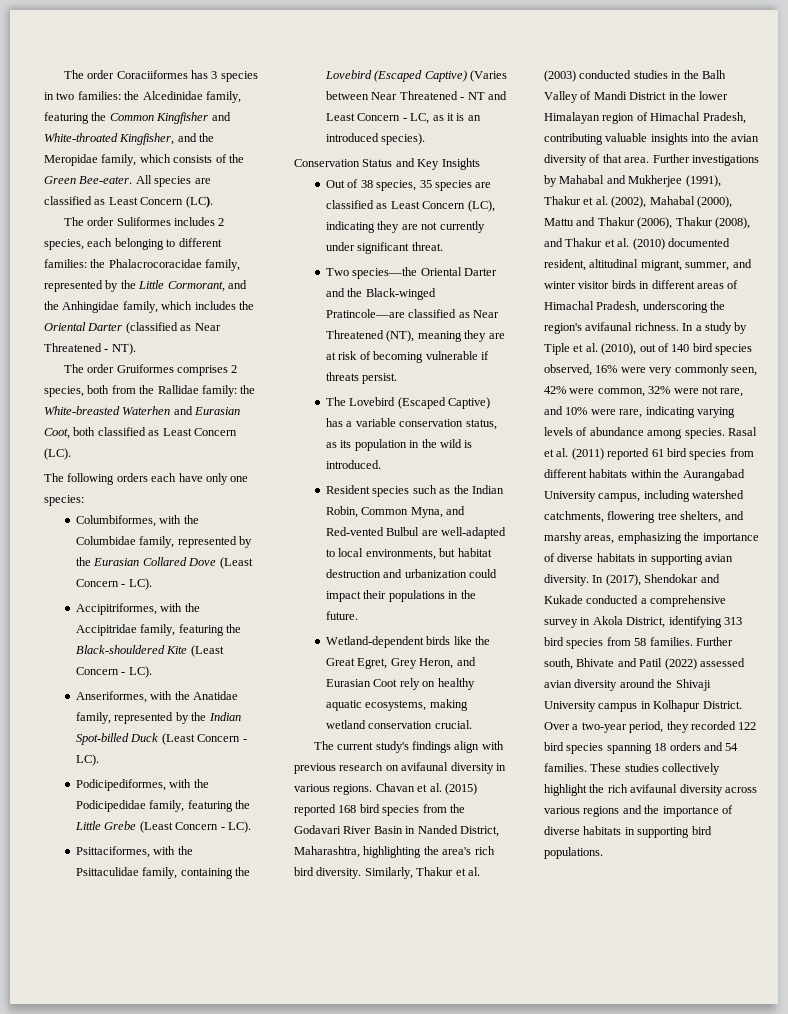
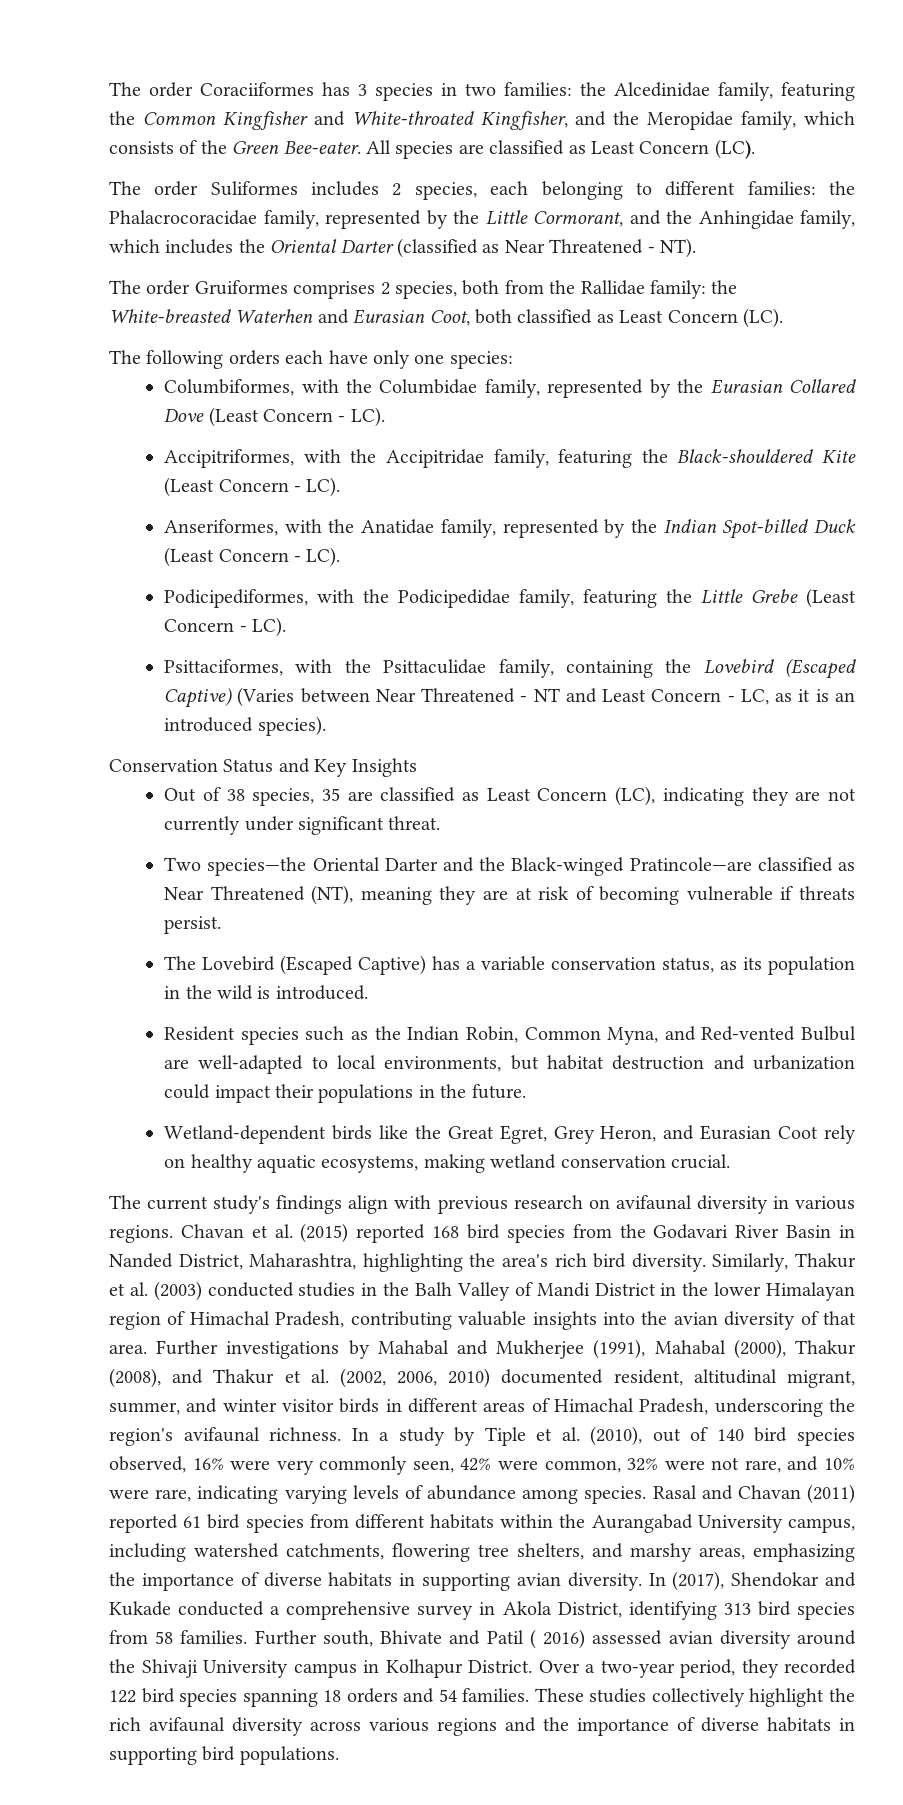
[434,180,472,191] species -> (340, 794) none
[544,196,732,208] [544,217,673,229] Thakur et al. (2002), Mahabal (2000), Mattu and Thakur (2006), -> [654,1339,786,1359] Mahabal (2000),
[632,238,665,250] (2010) -> [339,1368,491,1388] (2002, 2006, 2010)
[544,448,569,457] et al. -> [701,1485,801,1500] and Chavan
[664,658,697,670] (2022) -> [529,1629,586,1649] ( 2016)

